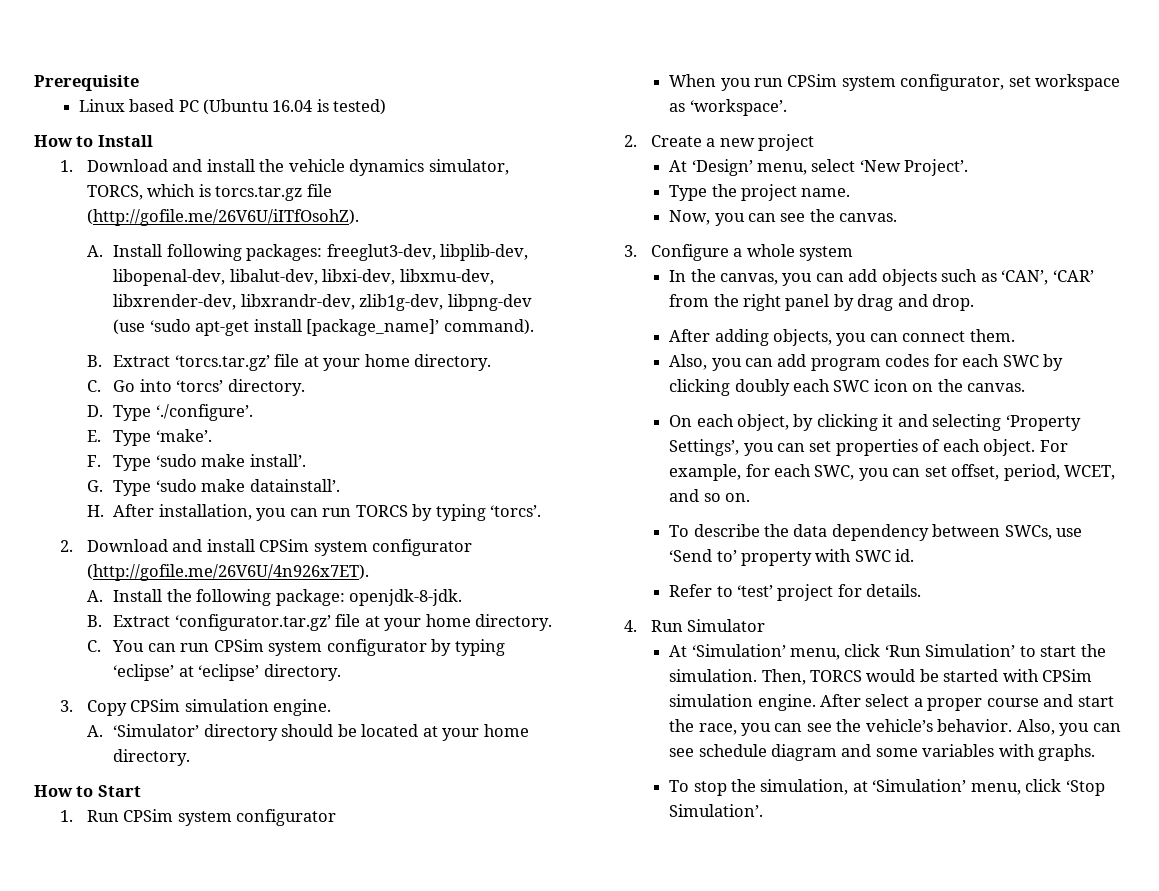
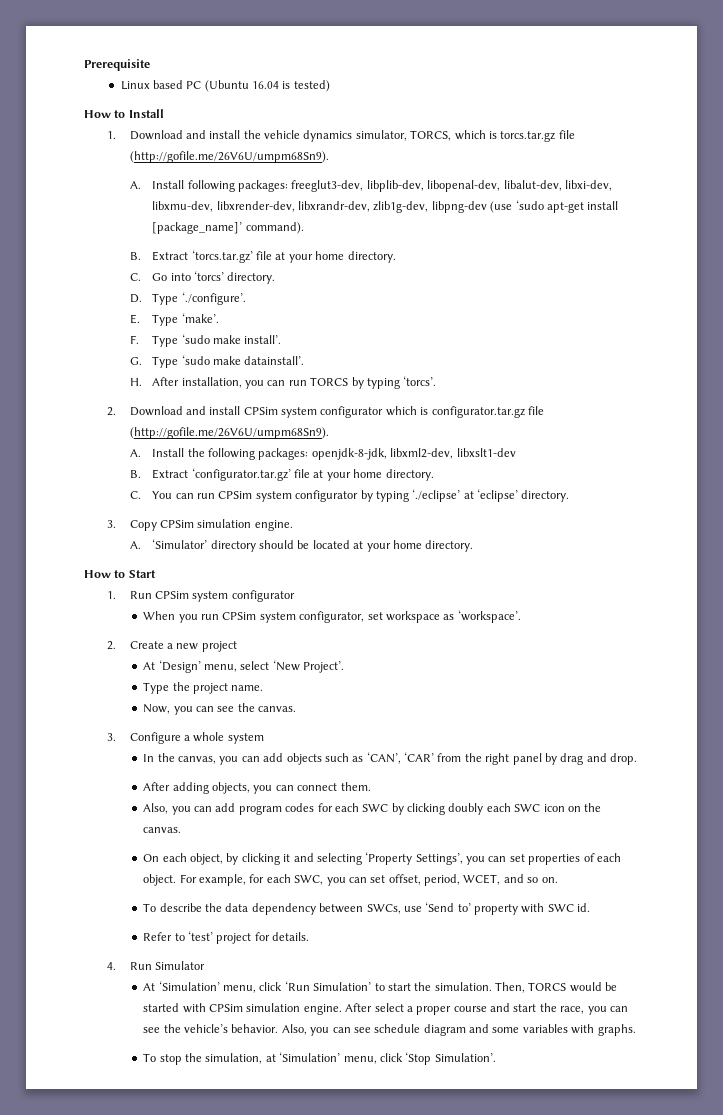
[86,209,359,226] (http://gofile.me/26V6U/iITfOsohZ). -> [129,151,329,163] (http://gofile.me/26V6U/umpm68Sn9).
[86,564,369,581] (http://gofile.me/26V6U/4n926x7ET). -> [385,406,544,418] [129,427,329,439] which is configurator.tar.gz file (http://gofile.me/26V6U/umpm68Sn9).
[275,589,463,606] package: openjdk-8-jdk. -> [258,448,516,460] packages: openjdk-8-jdk, libxml2-dev, libxslt1-dev
[113,664,175,681] ‘eclipse’ -> [412,489,461,502] ‘./eclipse’

